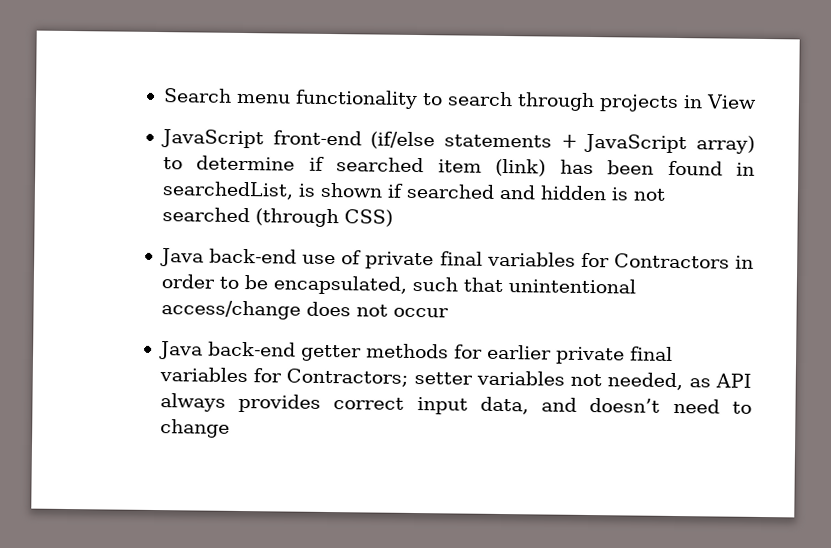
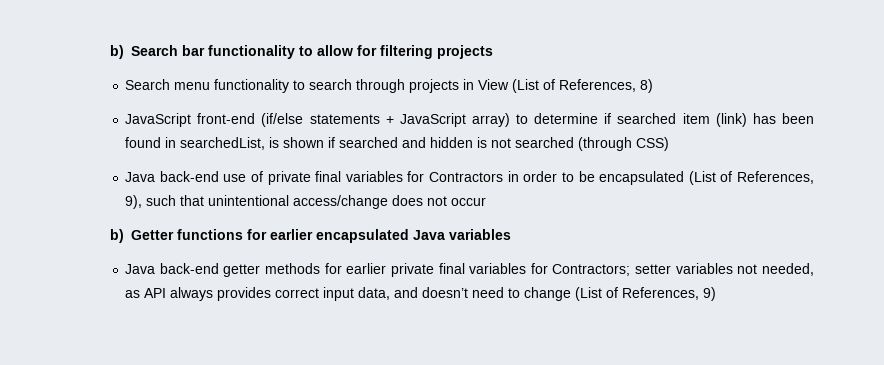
(162, 95) none -> [109,45,493,59] b) Search bar functionality to allow for filtering projects //
(757, 101) none -> [512,79,654,93] (List of References, 8)
[272,275,407,295] encapsulated, -> [599,171,814,185] [125,195,143,209] encapsulated (List of References, 9),
(449, 312) none -> [109,229,511,243] // b) Getter functions for earlier encapsulated Java variables
(230, 428) none -> [575,287,717,301] (List of References, 9)

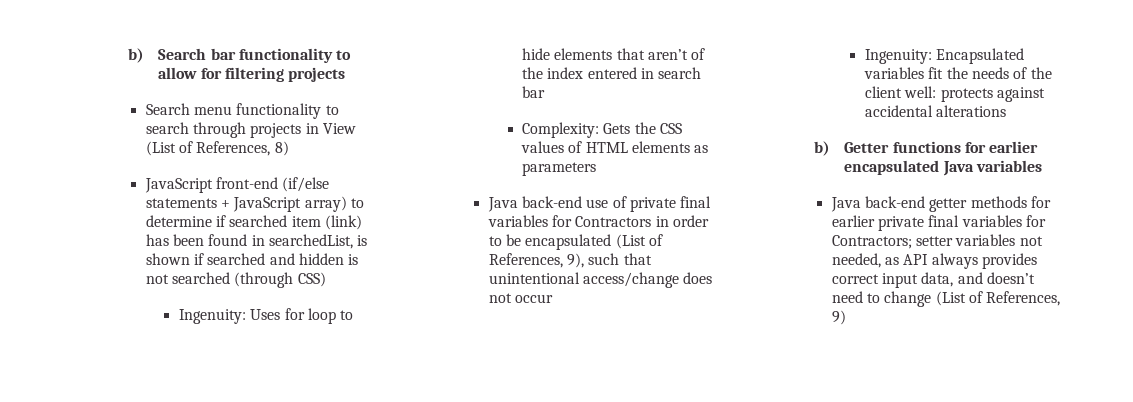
(670, 144) none -> [178,308,354,324] [521,48,706,60] [521,67,702,79] [521,86,545,98] [521,122,682,138] [520,141,709,153] [521,162,596,176] // Ingenuity: Uses for loop to hide elements that aren’t of the index entered in search bar // Complexity: Gets the CSS values of HTML elements as parameters
(487, 201) none -> [864,48,1025,64] [863,67,1052,79] [864,86,1045,102] [864,105,1007,117] // Ingenuity: Encapsulated variables fit the needs of the client well: protects against accidental alterations

